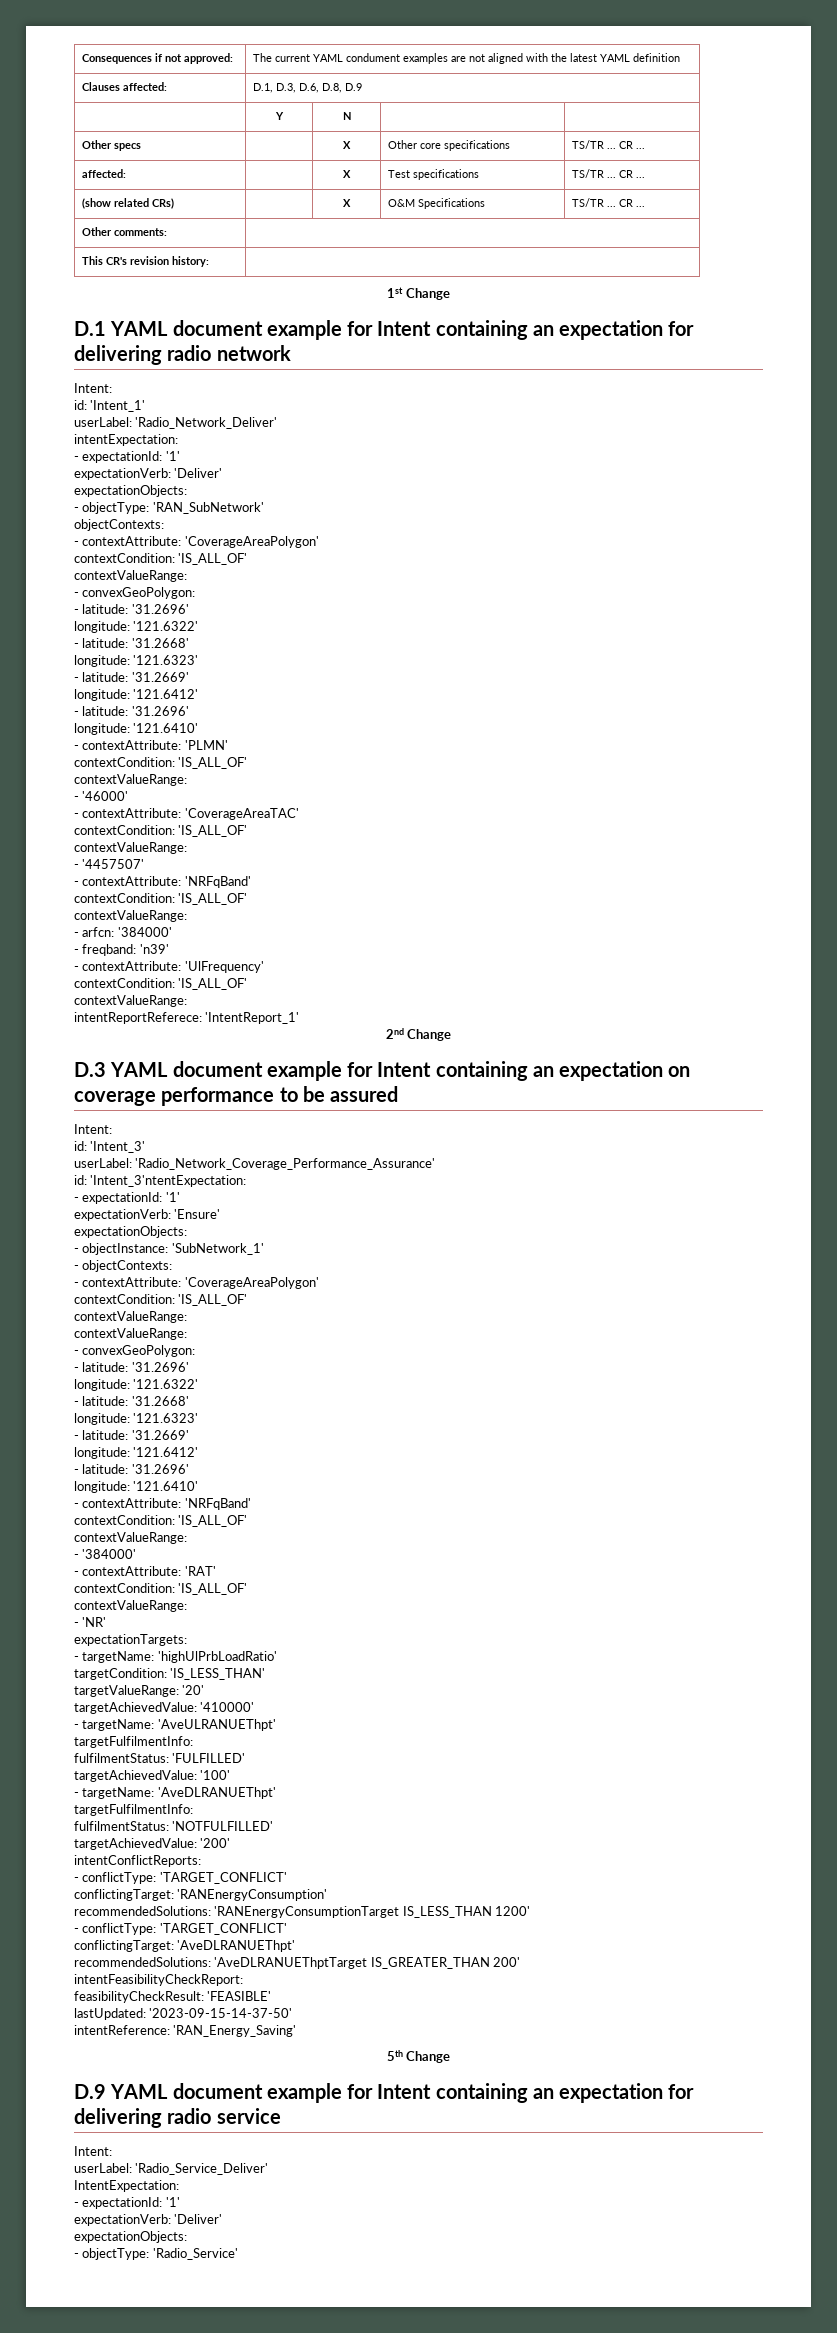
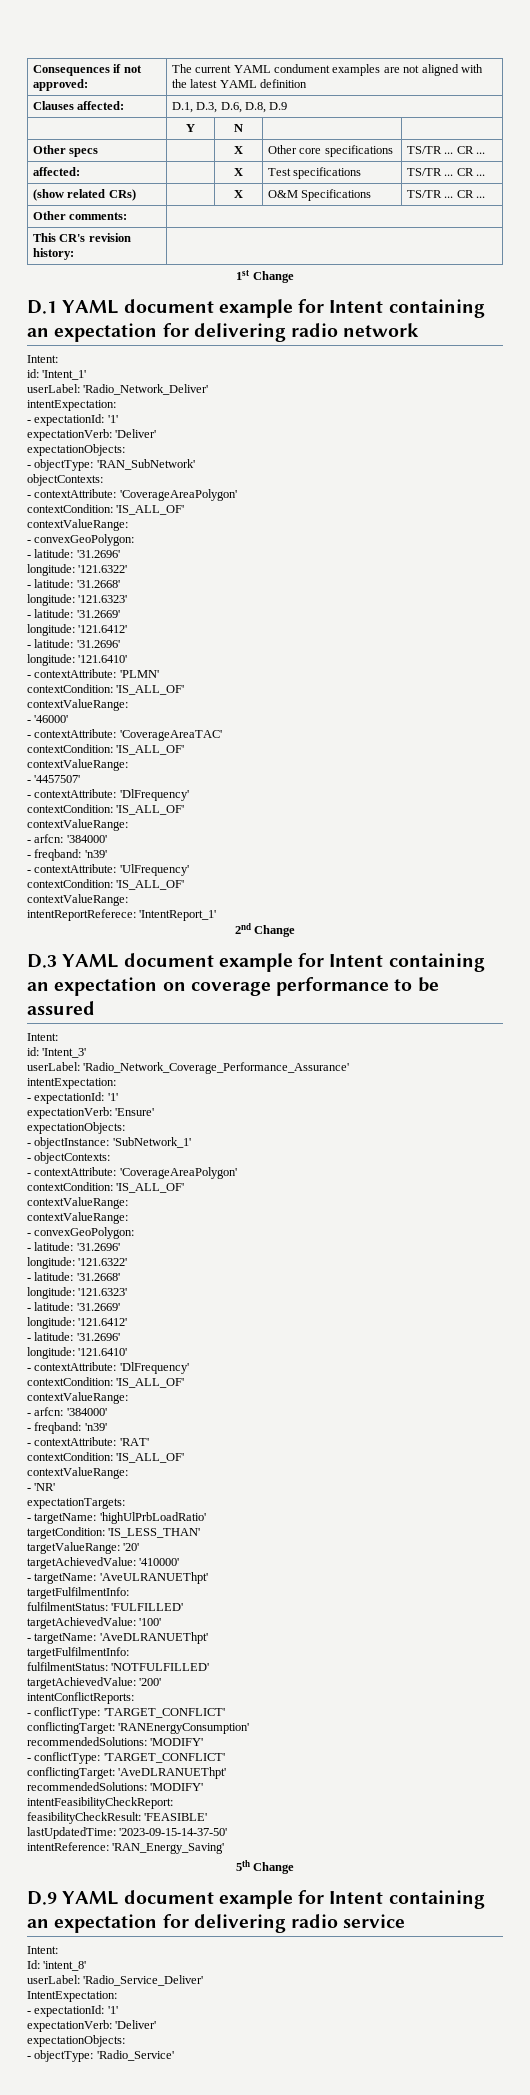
[184,876,251,888] 'NRFqBand' -> [119,789,189,801] 'DlFrequency'
[74,1175,247,1187] id: 'Intent_3'ntentExpectation: -> [27,1078,116,1089] intentExpectation:
[184,1498,251,1510] [74,1515,248,1527] [74,1532,187,1544] [74,1549,137,1559] 'NRFqBand' // contextCondition: 'IS_ALL_OF' // contextValueRange: // - '384000' -> [119,1362,189,1374] [27,1377,185,1388] [27,1392,128,1404] [27,1407,107,1416] [27,1422,107,1434] 'DlFrequency' // contextCondition: 'IS_ALL_OF' // contextValueRange: // - arfcn: '384000' // - freqband: 'n39'
[214,1906,531,1918] 'RANEnergyConsumptionTarget IS_LESS_THAN 1200' -> [150,1738,204,1746] 'MODIFY'
[214,1957,521,1969] 'AveDLRANUEThptTarget IS_GREATER_THAN 200' -> [150,1783,204,1791] 'MODIFY'
[74,2008,146,2020] lastUpdated: -> [27,1827,116,1839] lastUpdatedTime:
(112, 2151) none -> [27,1960,87,1971] // Id: 'intent_8'

